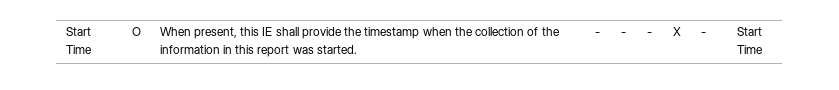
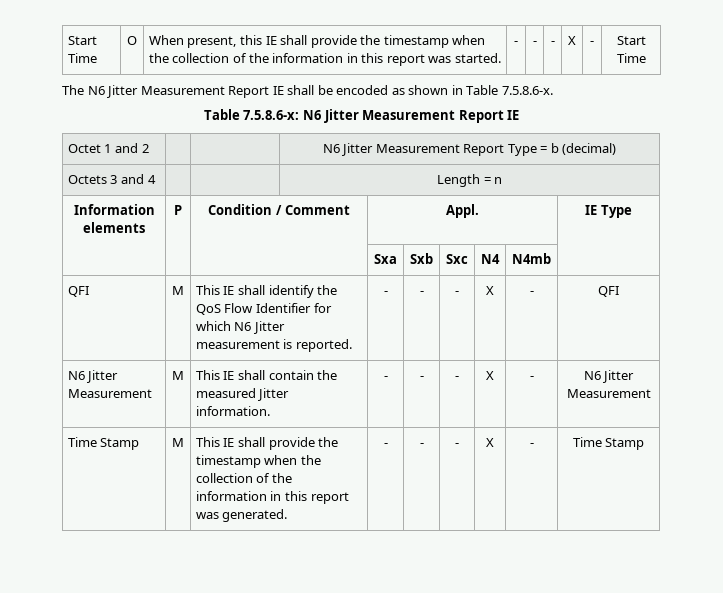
(763, 49) none -> [62,85,553,98] [203,109,520,123] [67,143,149,153] [322,143,617,156] [67,174,156,184] [436,174,503,187] [73,204,155,215] [83,222,145,233] [174,205,182,215] [208,204,350,215] [446,204,479,218] [585,205,632,218] [374,254,397,264] [410,253,433,264] [446,254,468,264] [481,254,500,264] [512,253,551,264] [67,286,89,297] [172,286,184,295] [195,285,338,298] [195,303,332,315] [195,321,285,334] [195,339,352,352] [383,291,388,295] [419,291,424,295] [455,291,459,295] [486,286,494,295] [529,291,534,295] [598,286,619,297] [67,370,119,383] [67,389,152,398] [172,371,184,380] [195,370,338,380] [195,388,290,401] [195,406,270,416] [383,376,388,380] [419,376,424,380] [455,376,459,380] [486,371,494,380] [529,376,534,380] [583,370,635,383] [566,389,651,398] [67,437,140,450] [172,438,184,447] [195,437,339,450] [195,455,321,468] [195,473,292,483] [195,491,349,504] [195,509,288,522] [383,443,388,447] [419,443,424,447] [455,443,459,447] [486,438,494,447] [529,443,534,447] [572,437,645,450] // The N6 Jitter Measurement Report IE shall be encoded as shown in Table 7.5.8.6-x. // Table 7.5.8.6-x: N6 Jitter Measurement Report IE // Octet 1 and 2 | | | N6 Jitter Measurement Report Type = b (decimal) // Octets 3 and 4 | | | Length = n // Information elements | P | Condition / Comment | Appl. | IE Type // | | | Sxa | Sxb | Sxc | N4 | N4mb | // QFI | M | This IE shall identify the QoS Flow Identifier for which N6 Jitter measurement is reported. | - | - | - | X | - | QFI // N6 Jitter Measurement | M | This IE shall contain the measured Jitter information. | - | - | - | X | - | N6 Jitter Measurement // Time Stamp | M | This IE shall provide the timestamp when the collection of the information in this report was generated. | - | - | - | X | - | Time Stamp

